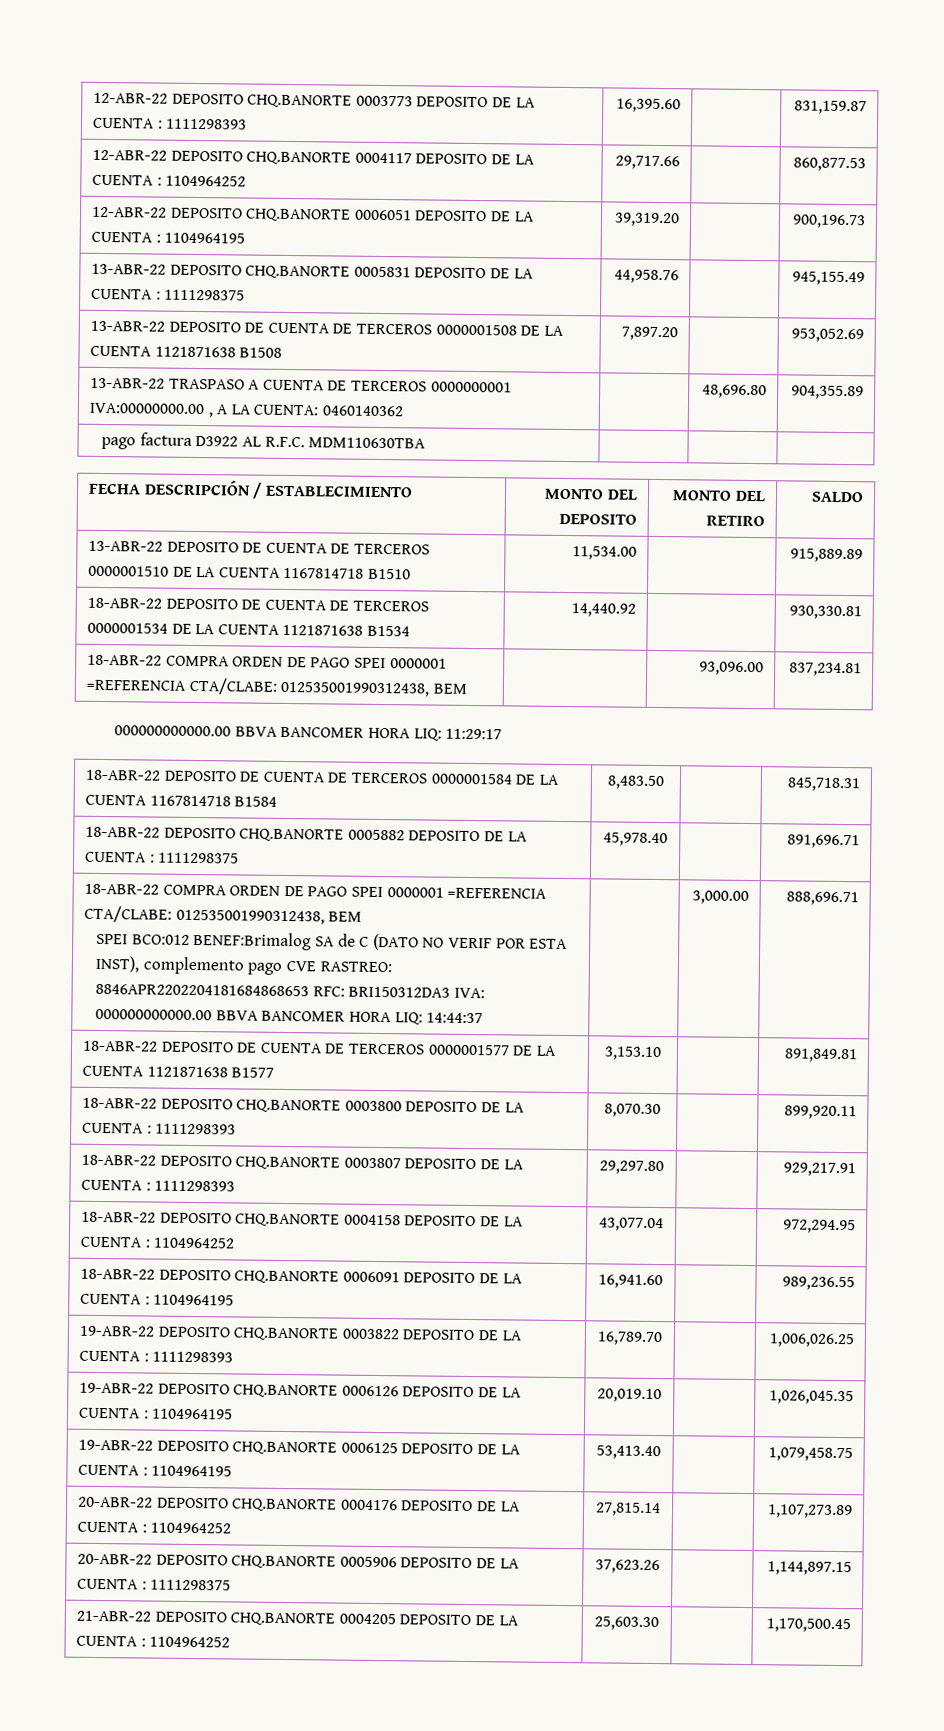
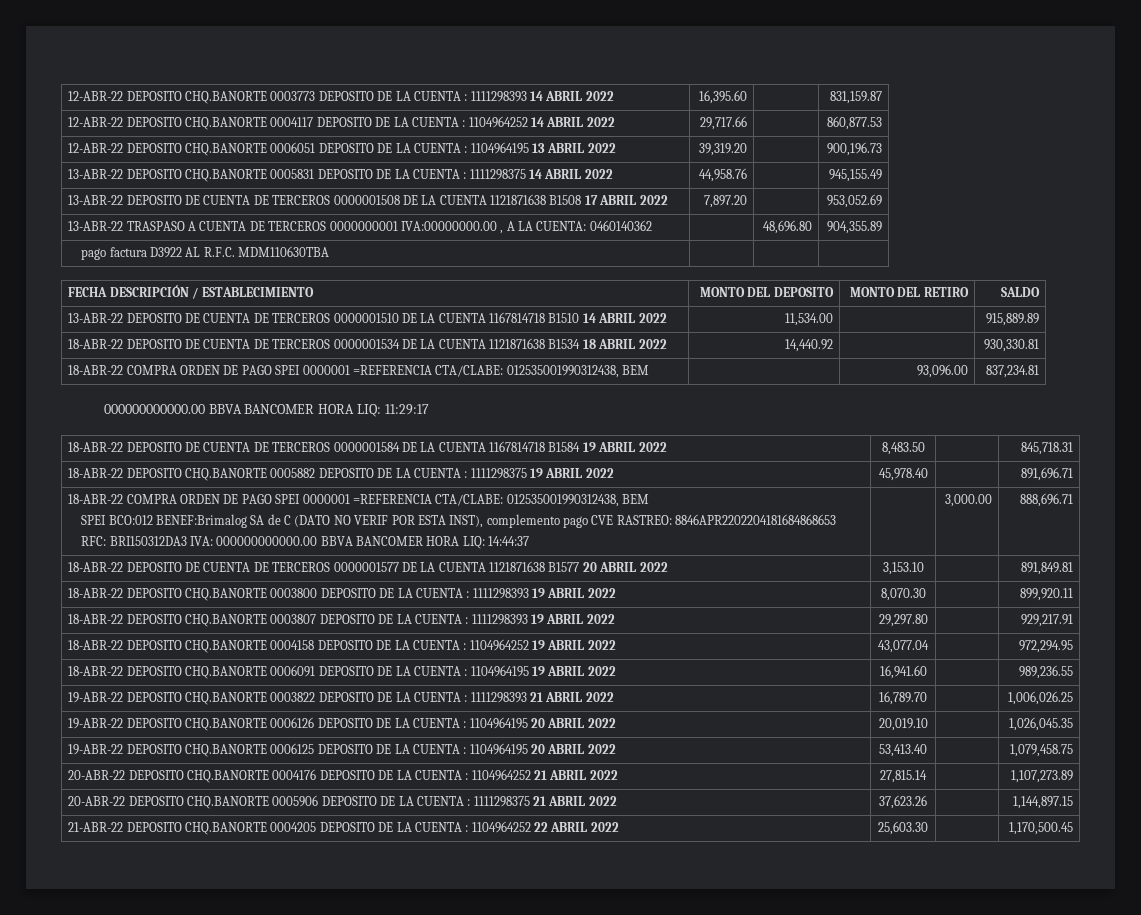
(248, 124) none -> [530,91,614,101] 14 ABRIL 2022
(247, 181) none -> [531,117,615,127] 14 ABRIL 2022
(246, 238) none -> [532,143,616,153] 13 ABRIL 2022
(246, 295) none -> [529,169,613,179] 14 ABRIL 2022
(283, 352) none -> [584,195,668,205] 17 ABRIL 2022
(412, 574) none -> [582,313,667,323] 14 ABRIL 2022
(411, 631) none -> [582,339,667,349] 18 ABRIL 2022
(278, 801) none -> [582,442,667,452] 19 ABRIL 2022
(240, 858) none -> [530,468,614,478] 19 ABRIL 2022
(275, 1072) none -> [582,562,668,572] 20 ABRIL 2022
(237, 1129) none -> [532,588,616,598] 19 ABRIL 2022
(236, 1186) none -> [531,614,615,624] 19 ABRIL 2022
(235, 1243) none -> [532,640,616,650] 19 ABRIL 2022
(235, 1300) none -> [532,666,616,676] 19 ABRIL 2022
(234, 1357) none -> [530,692,614,702] 21 ABRIL 2022
(234, 1414) none -> [531,718,616,728] 20 ABRIL 2022
(233, 1471) none -> [531,744,616,754] 20 ABRIL 2022
(232, 1528) none -> [534,770,618,780] 21 ABRIL 2022
(232, 1585) none -> [533,796,617,806] 21 ABRIL 2022
(231, 1642) none -> [534,822,619,832] 22 ABRIL 2022

